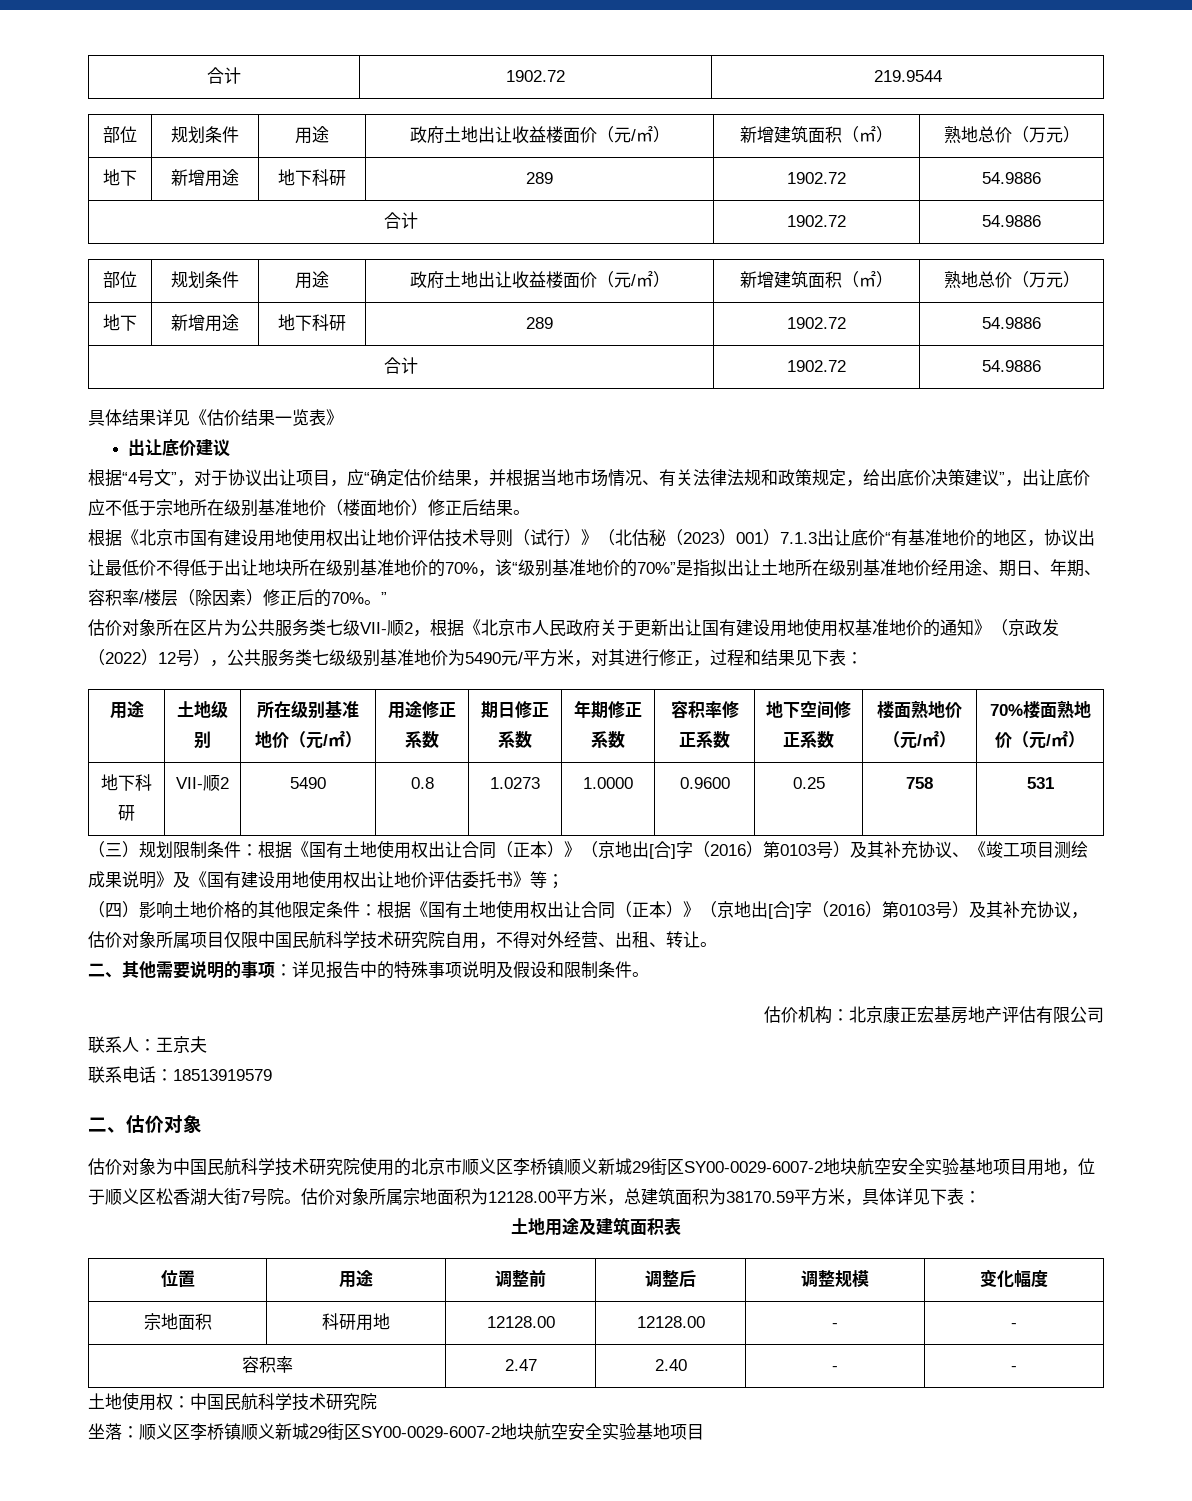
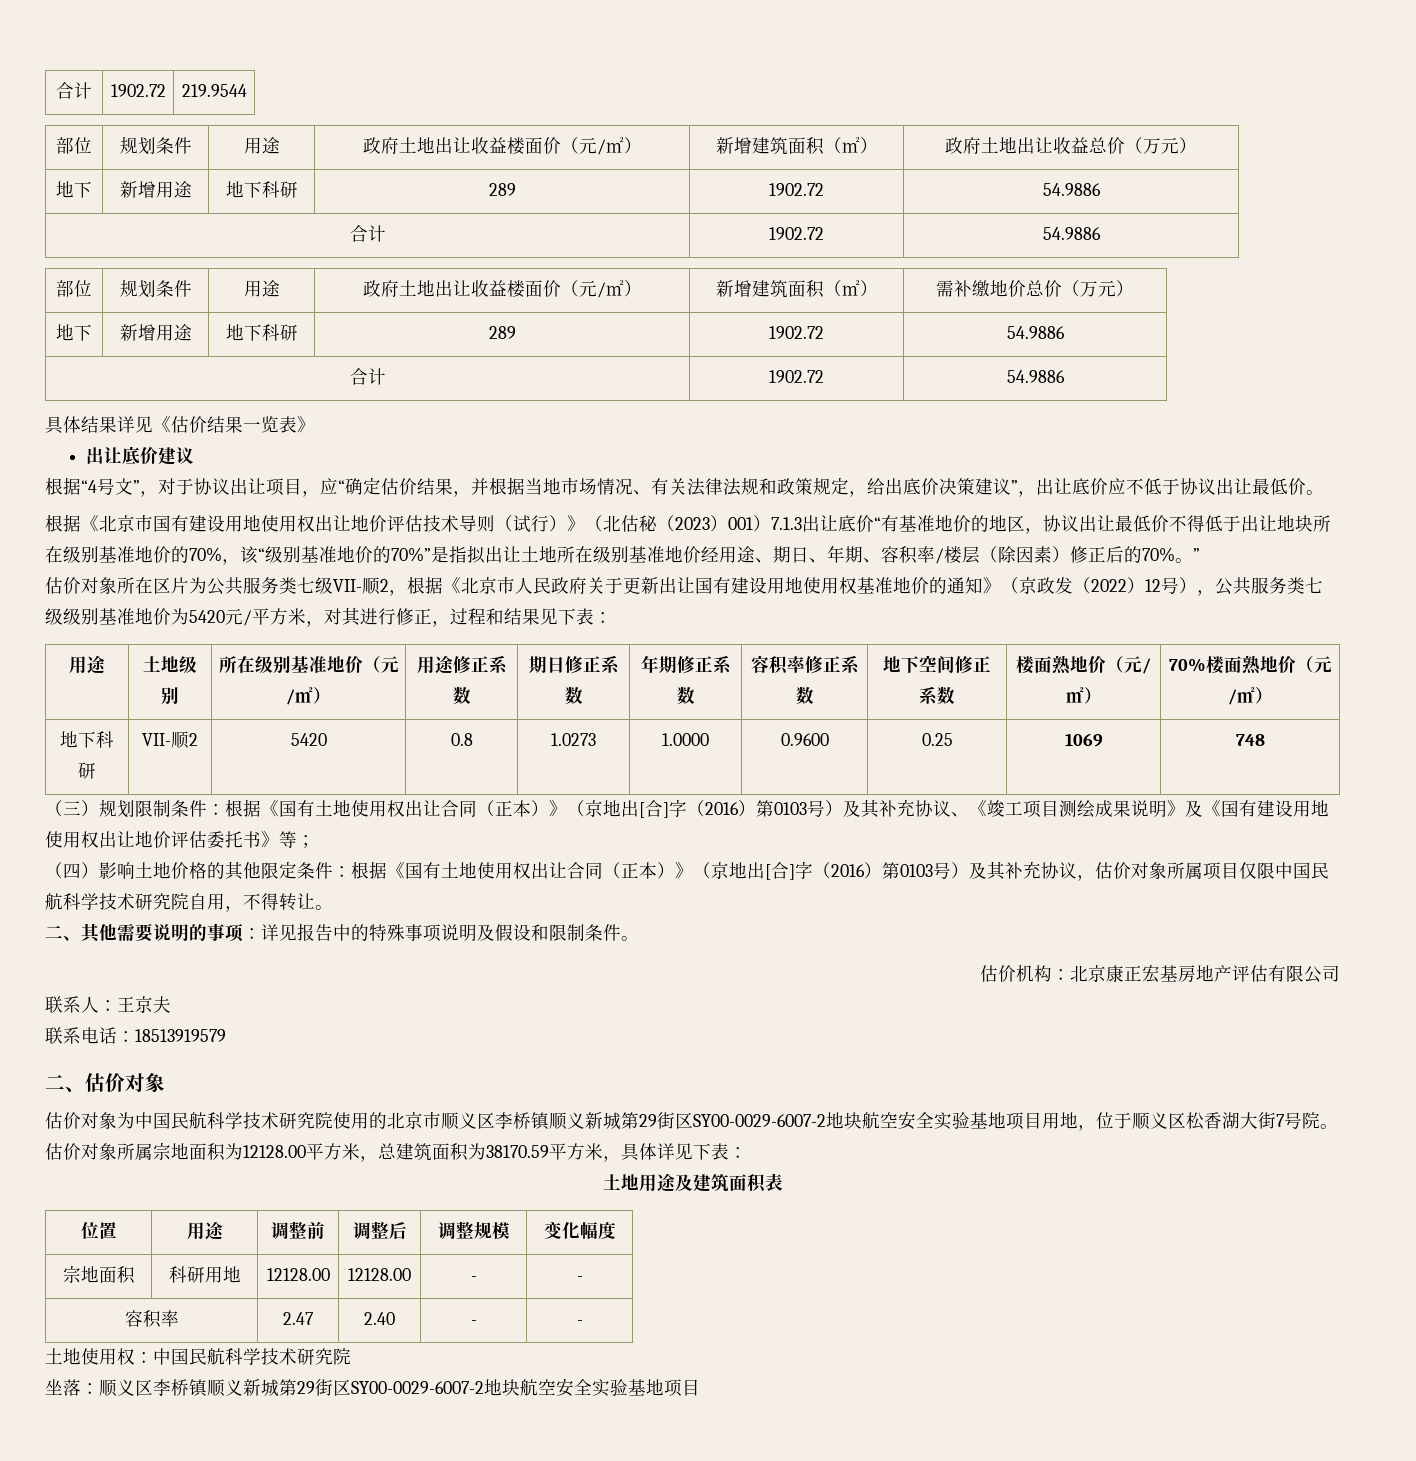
[943,126,978,144] 熟地 -> [944,137,1089,154] 政府土地出让收益
[943,271,978,289] 熟地 -> [935,280,1026,297] 需补缴地价
[156,499,513,517] 宗地所在级别基准地价（楼面地价）修正后结果 -> [1180,478,1306,495] 协议出让最低价
[465,652,501,664] 5490 -> [189,610,225,623] 5420
[290,777,326,789] 5490 -> [290,733,327,746] 5420
[906,777,933,789] [1026,777,1054,789] 758 | 531 -> [1064,733,1103,747] [1235,734,1265,746] 1069 | 748
[530,931,666,948] 对外经营、出租、 -> (279, 901) none
(632, 1166) none -> [621,1112,639,1129] 第
(309, 1431) none -> [279,1379,297,1396] 第

